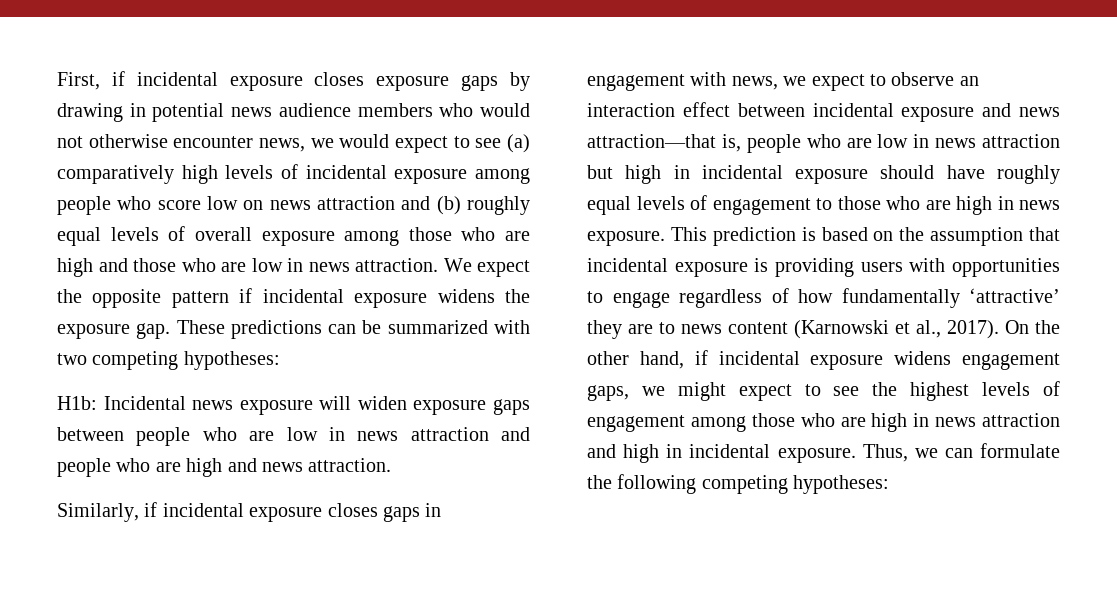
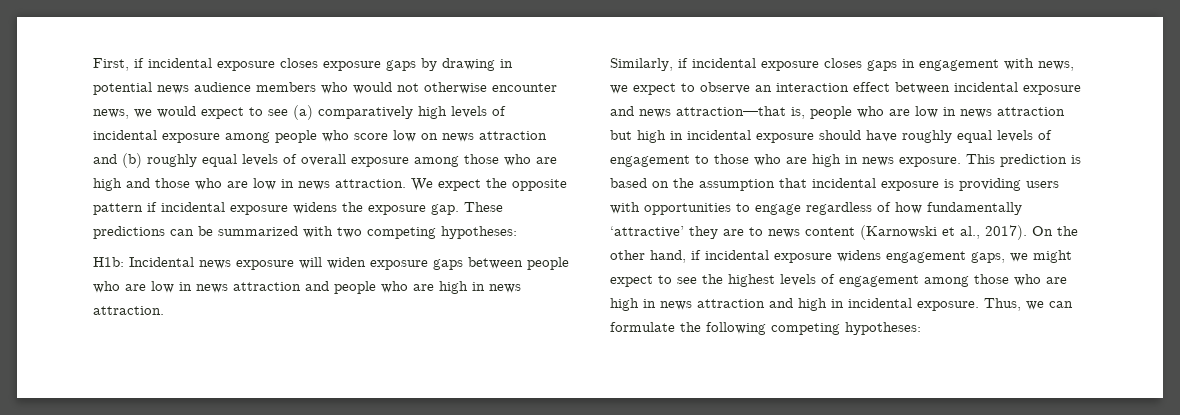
[227,458,257,472] and -> [472,282,485,291] in

